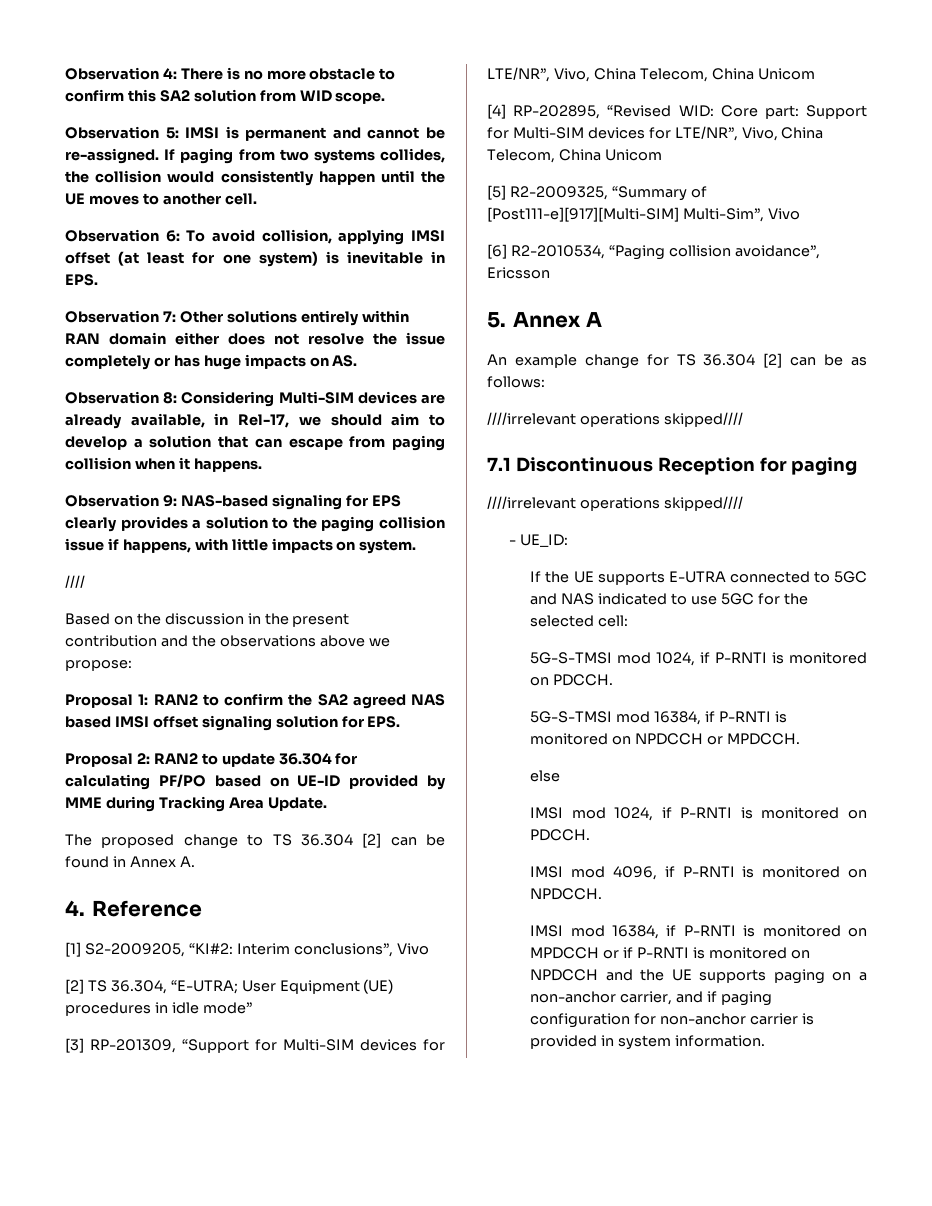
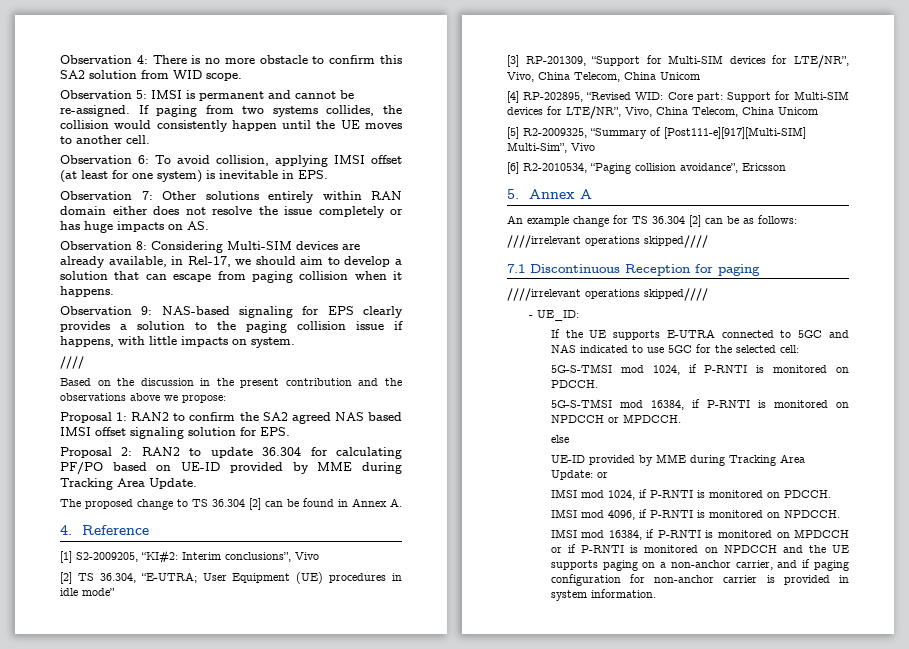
(561, 776) none -> [550,454,805,466] [550,470,608,480] // UE-ID provided by MME during Tracking Area Update: or

